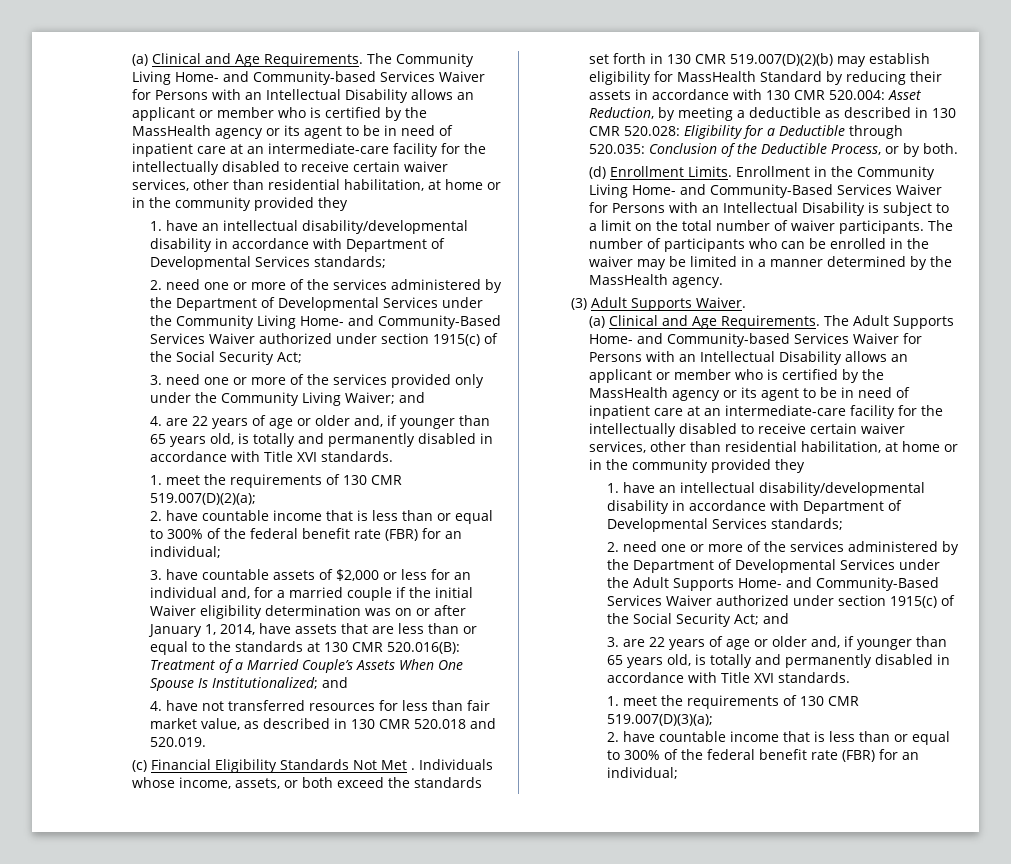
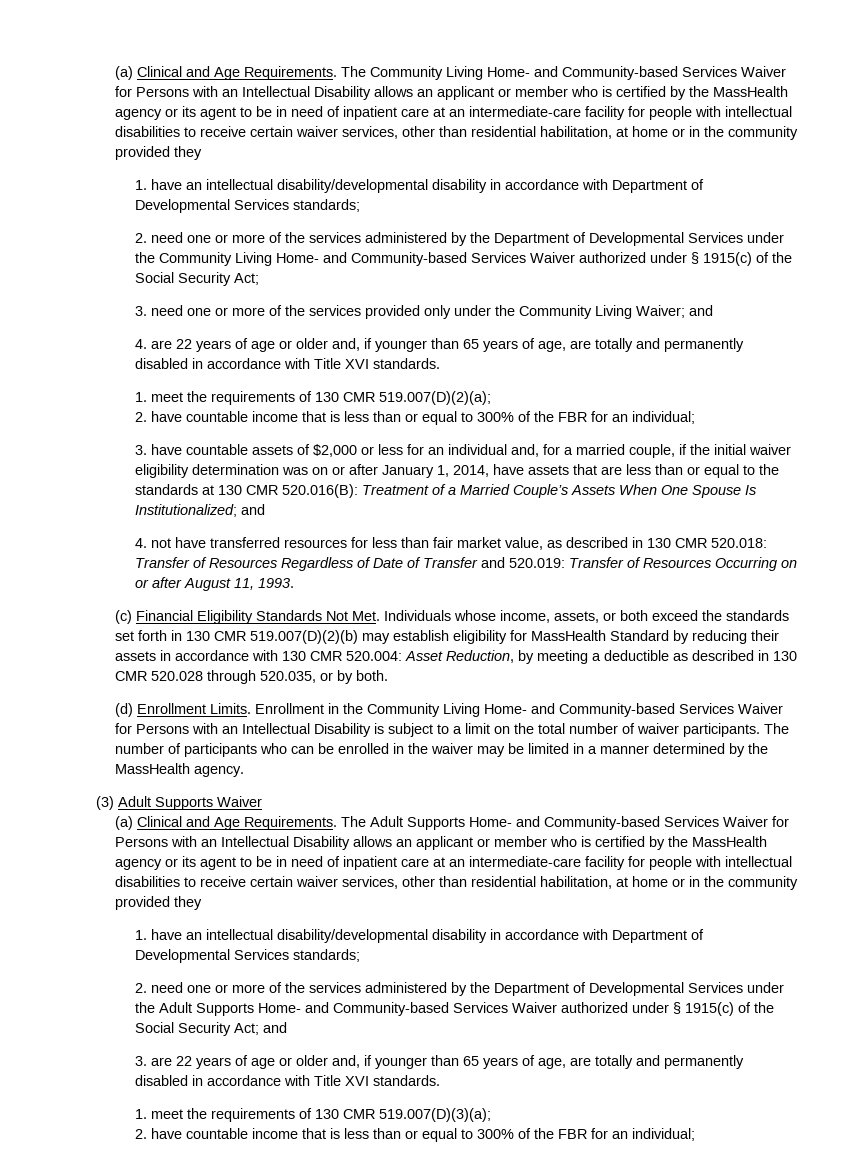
[463,143,486,154] [131,161,280,175] the intellectually disabled -> [649,106,793,120] [115,126,181,137] people with intellectual disabilities
[377,315,501,329] [149,333,429,344] Community-Based Services Waiver authorized under section -> [350,252,699,266] Community-based Services Waiver authorized under §
[209,433,249,445] old, is -> [521,338,591,352] of age, are
[249,528,418,541] federal benefit rate (FBR) -> [557,412,587,422] FBR
[346,587,392,601] couple -> [628,444,675,458] couple,
[149,605,196,616] Waiver -> [748,444,791,455] waiver
[165,700,224,711] have not -> [150,537,206,548] not have
[413,718,496,729] [149,737,206,747] 520.018 and 520.019. -> [710,538,767,548] [134,557,797,571] [134,577,294,591] 520.018: Transfer of Resources Regardless of Date of Transfer and 520.019: Transfer of Resources Occurring on or after August 11, 1993.
[380,760,415,770] Met . -> [352,611,381,621] Met.
[623,125,903,139] [588,143,881,157] 520.028: Eligibility for a Deductible through 520.035: Conclusion of the Deductible Process, -> [151,670,317,684] 520.028 through 520.035,
[709,184,833,198] Community-Based -> [559,703,676,717] Community-based
[695,297,746,308] Waiver. -> [216,796,262,807] Waiver
[920,405,943,416] [588,423,737,437] the intellectually disabled -> [649,856,793,870] [115,876,181,887] people with intellectual disabilities
[815,577,939,591] [606,595,886,606] Community-Based Services Waiver authorized under section -> [332,1002,681,1016] Community-based Services Waiver authorized under §
[666,654,706,666] old, is -> [521,1055,591,1069] of age, are
[706,749,875,762] federal benefit rate (FBR) -> [557,1129,587,1139] FBR

